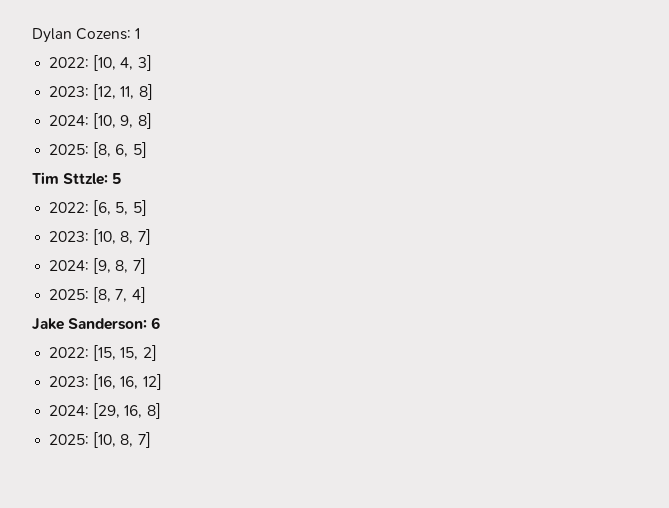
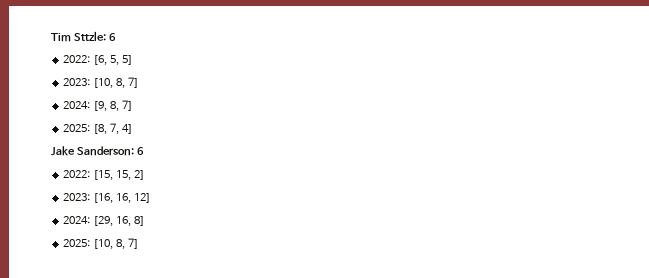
[32,28,141,43] [49,55,152,71] [49,84,153,100] [49,113,152,129] [49,142,147,158] Dylan Cozens: 1 // 2022: [10, 4, 3] // 2023: [12, 11, 8] // 2024: [10, 9, 8] // 2025: [8, 6, 5] // -> (51, 37) none
[112,173,122,184] 5 -> [108,33,116,41] 6

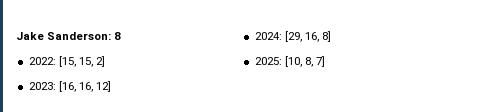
[51,31,116,42] [63,55,134,65] [63,77,140,88] [63,100,134,111] [63,123,134,134] Tim Sttzle: 6 // 2022: [6, 5, 5] // 2023: [10, 8, 7] // 2024: [9, 8, 7] // 2025: [8, 7, 4] // -> (16, 36) none
[136,147,144,155] 6 -> [114,32,122,40] 8

